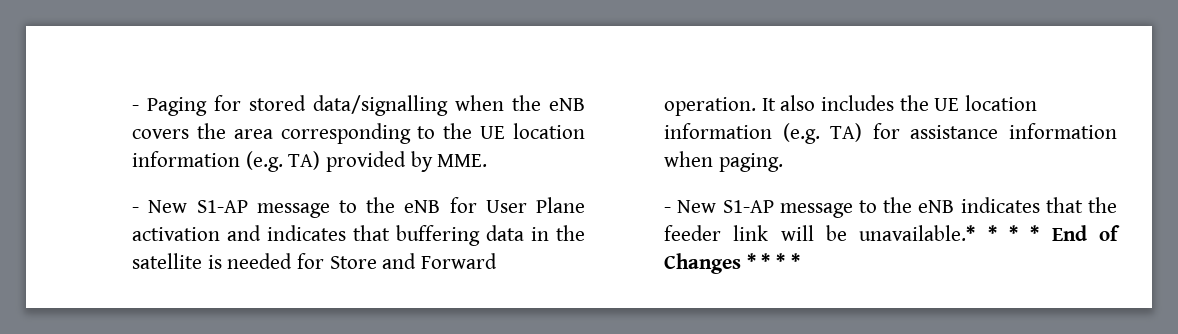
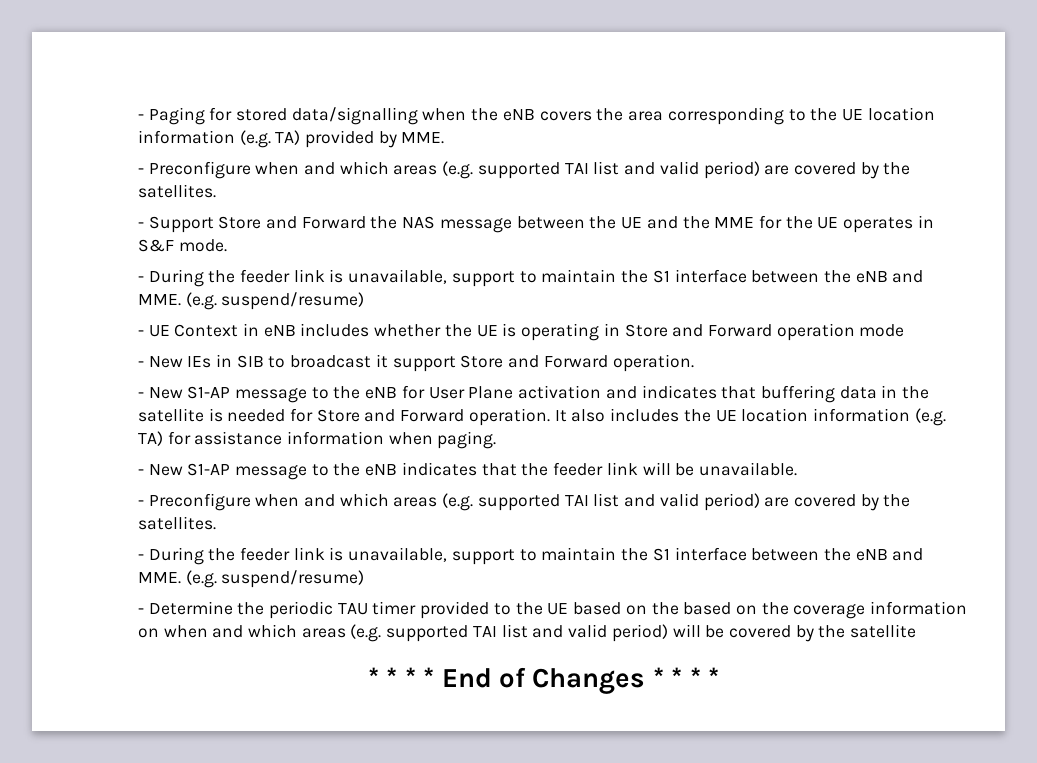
(488, 160) none -> [137,161,911,179] [137,184,216,198] [137,215,934,233] [137,239,227,252] [137,269,924,287] [137,292,365,310] [137,323,905,341] [137,354,694,372] // - Preconfigure when and which areas (e.g. supported TAI list and valid period) are covered by the satellites. // - Support Store and Forward the NAS message between the UE and the MME for the UE operates in S&F mode. // - During the feeder link is unavailable, support to maintain the S1 interface between the eNB and MME. (e.g. suspend/resume) // - UE Context in eNB includes whether the UE is operating in Store and Forward operation mode // - New IEs in SIB to broadcast it support Store and Forward operation.
[859,225,976,241] unavailable.* -> [699,462,798,476] [137,493,911,511] [137,516,216,530] [137,547,924,565] [137,570,365,588] [137,601,968,619] [137,624,917,642] [367,667,379,687] unavailable. // - Preconfigure when and which areas (e.g. supported TAI list and valid period) are covered by the satellites. // - During the feeder link is unavailable, support to maintain the S1 interface between the eNB and MME. (e.g. suspend/resume) // - Determine the periodic TAU timer provided to the UE based on the based on the coverage information on when and which areas (e.g. supported TAI list and valid period) will be covered by the satellite // *

